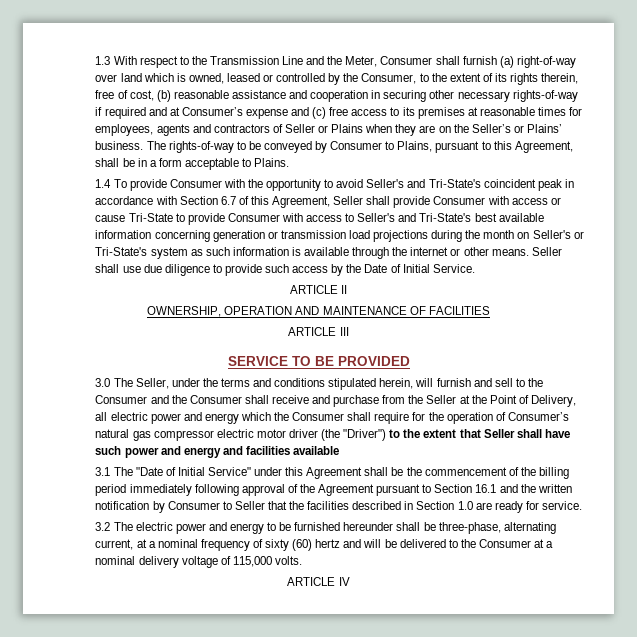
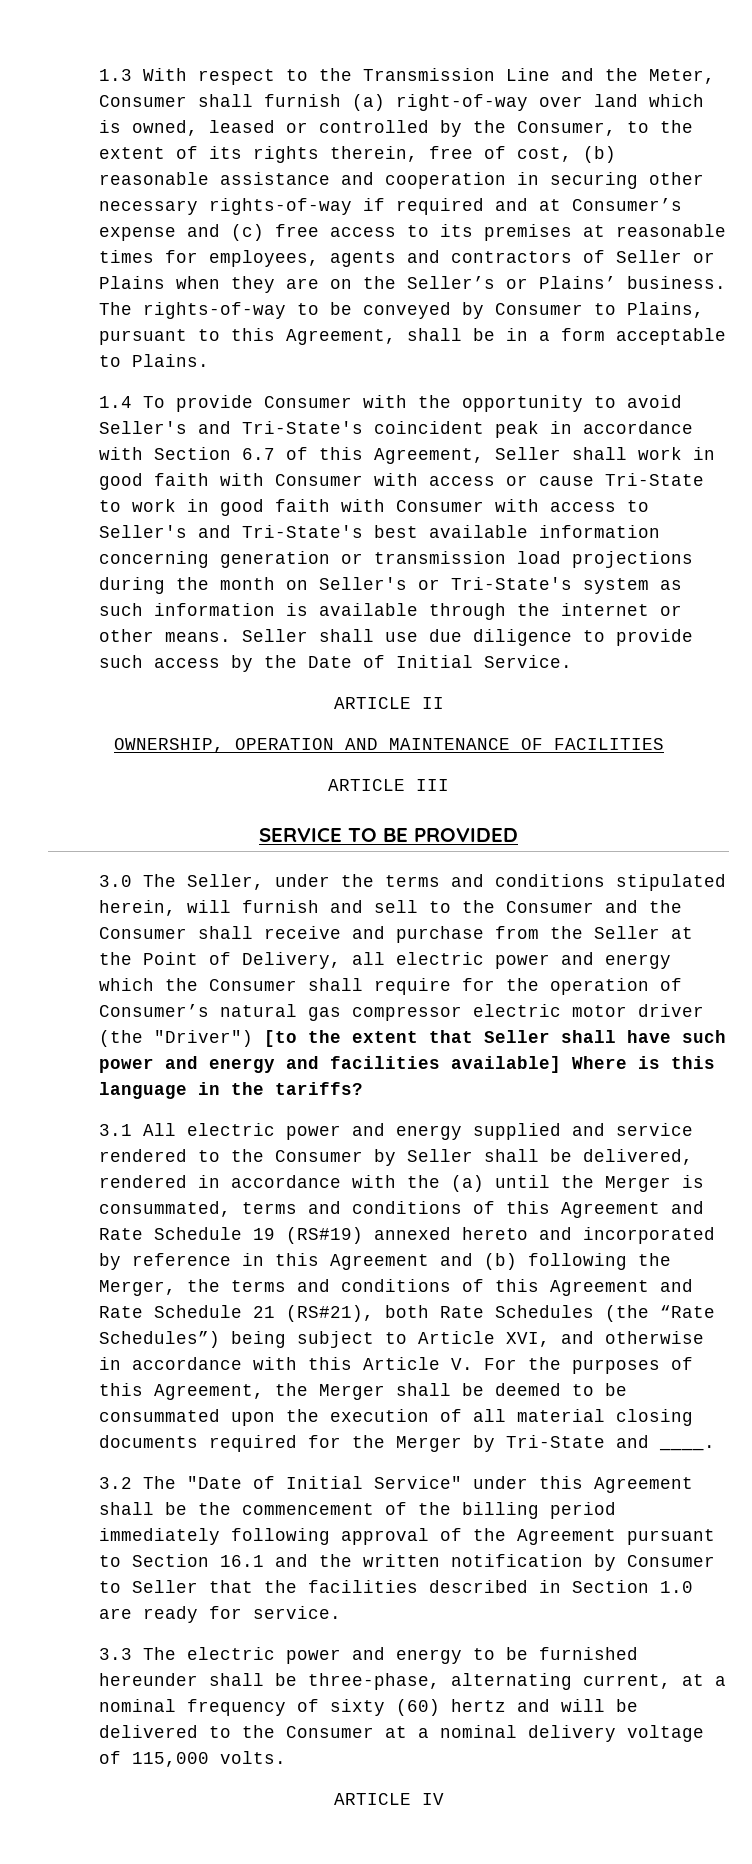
[393,196,431,208] provide -> [638,447,716,460] [99,473,265,490] work in good faith with
[187,213,225,225] provide -> [132,499,386,516] work in good faith with
[389,429,401,438] to -> [264,1030,298,1047] [to
[293,446,340,455] [95,467,111,476] available // 3.1 -> [451,1056,716,1073] [99,1082,364,1099] [99,1123,694,1140] [99,1149,694,1166] [99,1175,705,1192] [99,1201,705,1218] [99,1227,716,1244] [99,1253,672,1270] [99,1279,694,1296] [99,1305,716,1322] [99,1331,705,1348] [99,1357,694,1374] [99,1383,628,1400] [99,1409,694,1426] [99,1435,716,1452] [99,1477,133,1489] available] Where is this language in the tariffs? // 3.1 All electric power and energy supplied and service rendered to the Consumer by Seller shall be delivered, rendered in accordance with the (a) until the Merger is consummated, terms and conditions of this Agreement and Rate Schedule 19 (RS#19) annexed hereto and incorporated by reference in this Agreement and (b) following the Merger, the terms and conditions of this Agreement and Rate Schedule 21 (RS#21), both Rate Schedules (the “Rate Schedules”) being subject to Article XVI, and otherwise in accordance with this Article V. For the purposes of this Agreement, the Merger shall be deemed to be consummated upon the execution of all material closing documents required for the Merger by Tri-State and ____. // 3.2
[95,522,111,531] 3.2 -> [99,1648,133,1660] 3.3

